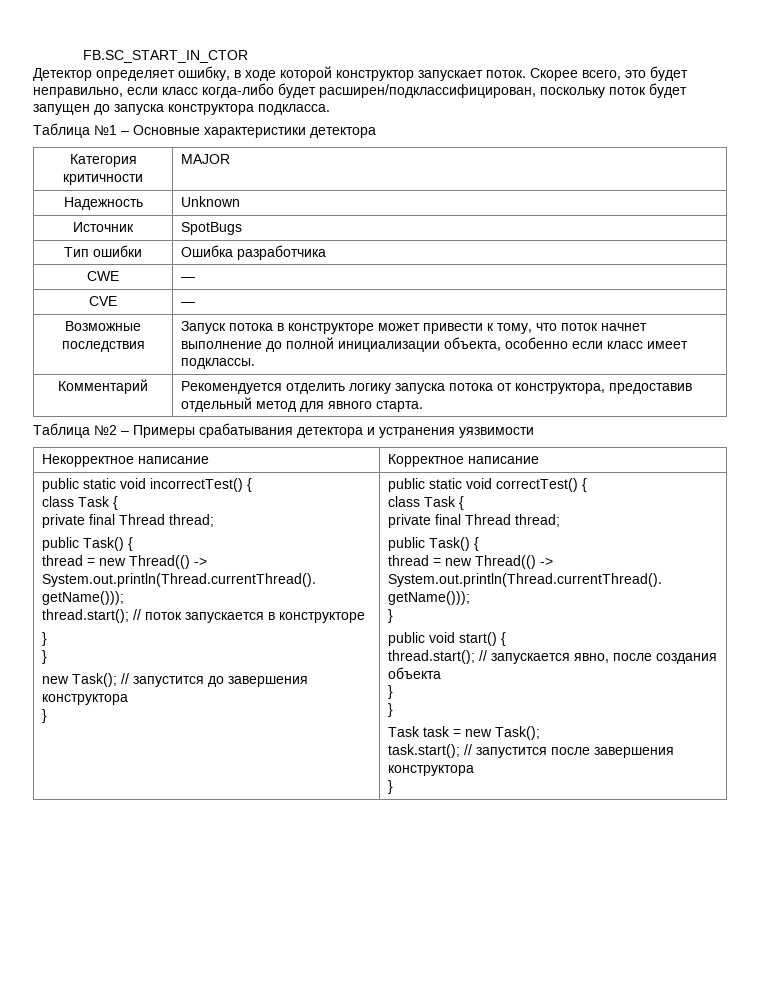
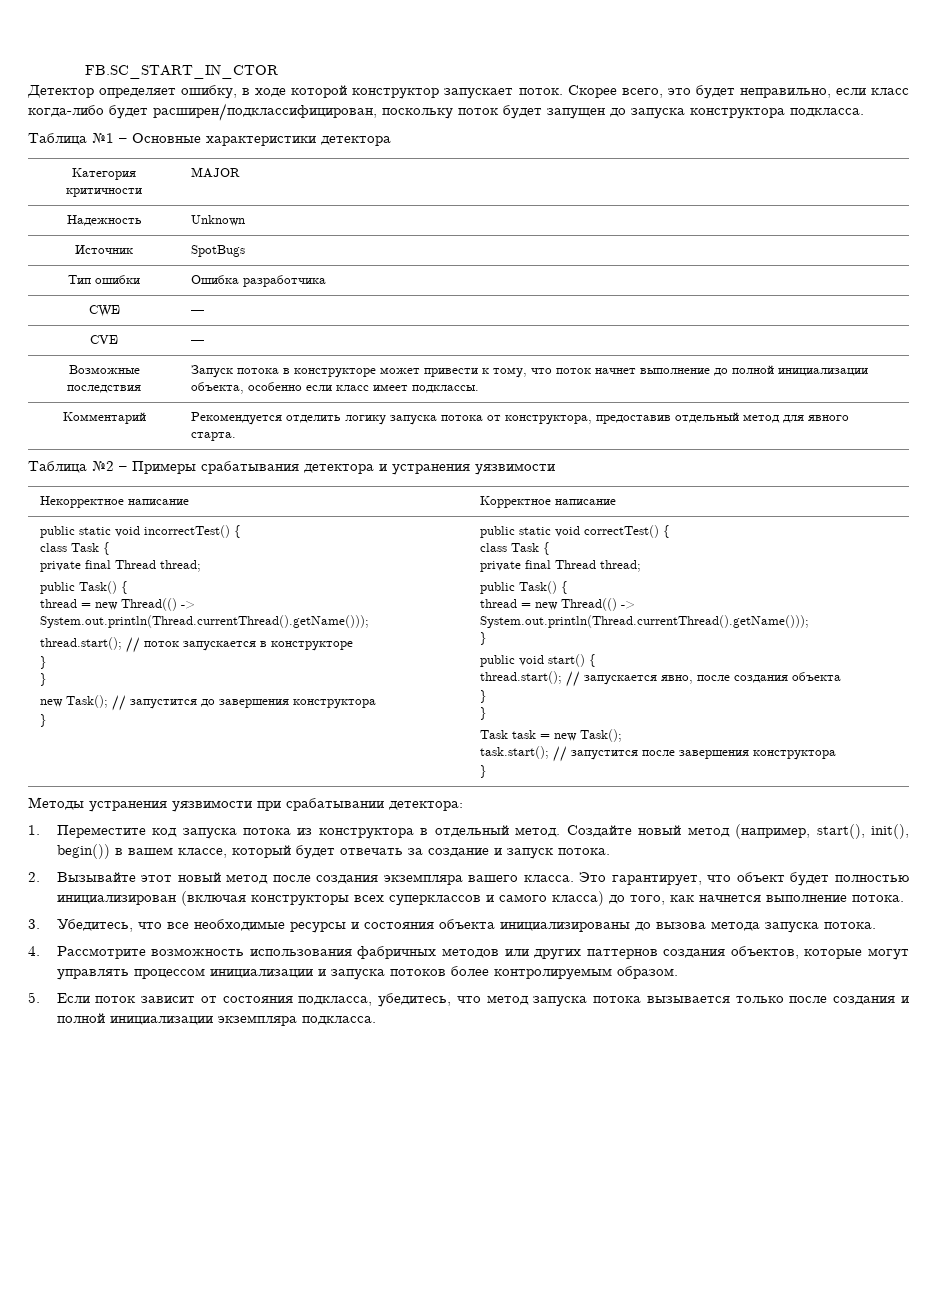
(393, 787) none -> [28,797,463,812] [28,824,910,839] [56,844,610,859] [28,872,910,886] [56,891,904,906] [28,919,876,933] [28,946,910,960] [56,966,678,980] [28,992,910,1007] [56,1013,376,1026] // Методы устранения уязвимости при срабатывании детектора: // 1. Переместите код запуска потока из конструктора в отдельный метод. Создайте новый метод (например, start(), init(), begin()) в вашем классе, который будет отвечать за создание и запуск потока. // 2. Вызывайте этот новый метод после создания экземпляра вашего класса. Это гарантирует, что объект будет полностью инициализирован (включая конструкторы всех суперклассов и самого класса) до того, как начнется выполнение потока. // 3. Убедитесь, что все необходимые ресурсы и состояния объекта инициализированы до вызова метода запуска потока. // 4. Рассмотрите возможность использования фабричных методов или других паттернов создания объектов, которые могут управлять процессом инициализации и запуска потоков более контролируемым образом. // 5. Если поток зависит от состояния подкласса, убедитесь, что метод запуска потока вызывается только после создания и полной инициализации экземпляра подкласса.

